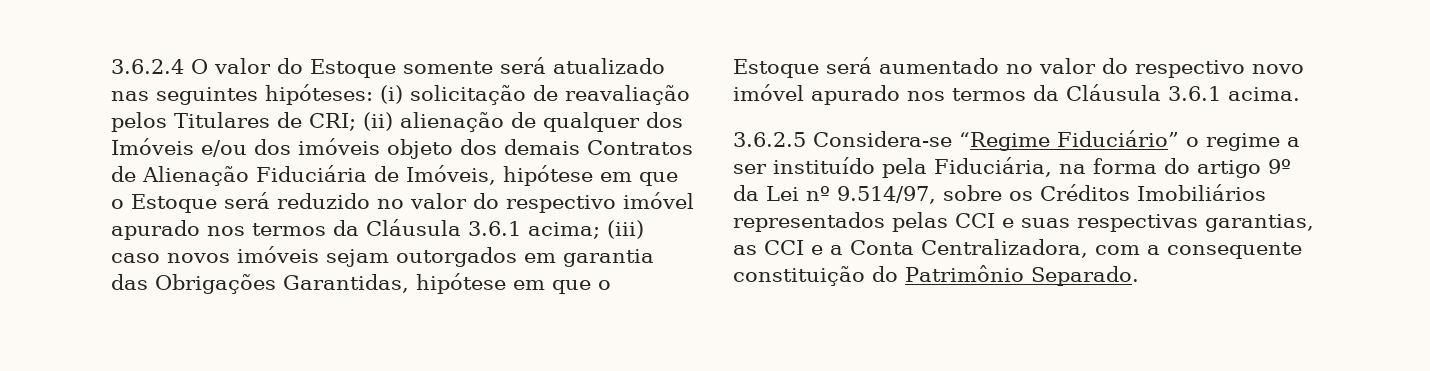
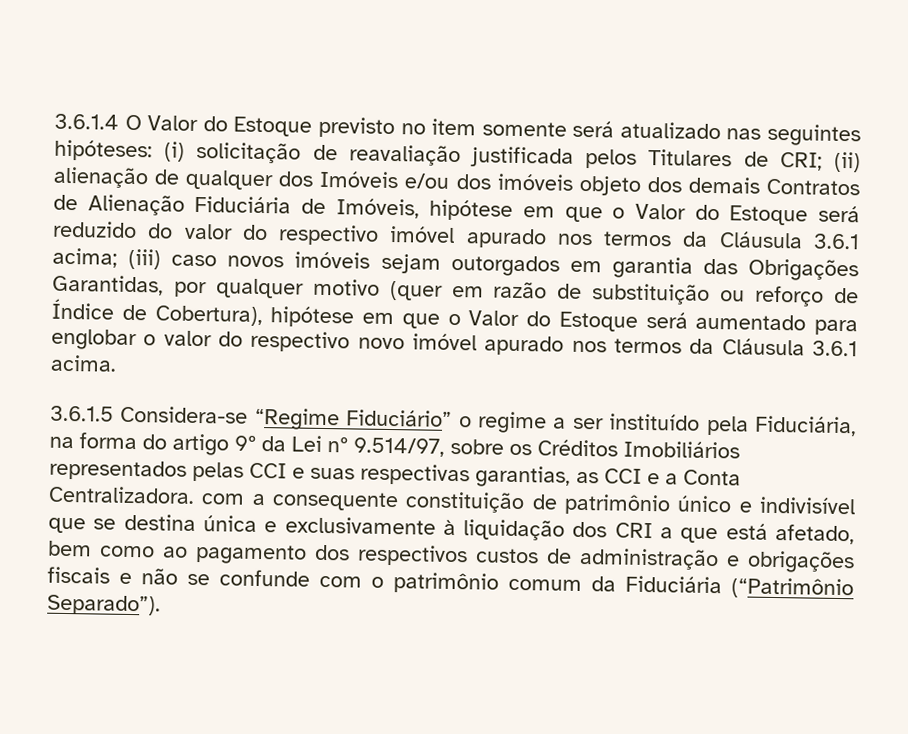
[111,58,396,78] 3.6.2.4 O valor do Estoque -> [54,113,477,139] 3.6.1.4 O Valor do Estoque previsto no item
(690, 95) none -> [469,146,574,168] justificada
(124, 204) none -> [635,203,720,221] Valor do
[377,199,404,209] no -> [147,223,174,239] do
[416,273,611,294] hipótese em que o -> [173,278,859,307] [51,298,551,329] por qualquer motivo (quer em razão de substituição ou reforço de Índice de Cobertura), hipótese em que o Valor do
[1006,64,1033,74] no -> [814,319,858,336] [51,328,157,351] para englobar o
[733,132,806,147] 3.6.2.5 -> [50,405,114,422] 3.6.1.5
[921,239,1088,258] Centralizadora, -> [48,485,195,504] Centralizadora.
[872,265,1139,286] do Patrimônio Separado. -> [531,493,857,516] [48,513,855,545] [48,540,855,574] [47,566,854,600] [47,594,161,616] de patrimônio único e indivisível que se destina única e exclusivamente à liquidação dos CRI a que está afetado, bem como ao pagamento dos respectivos custos de administração e obrigações fiscais e não se confunde com o patrimônio comum da Fiduciária (“Patrimônio Separado”).

